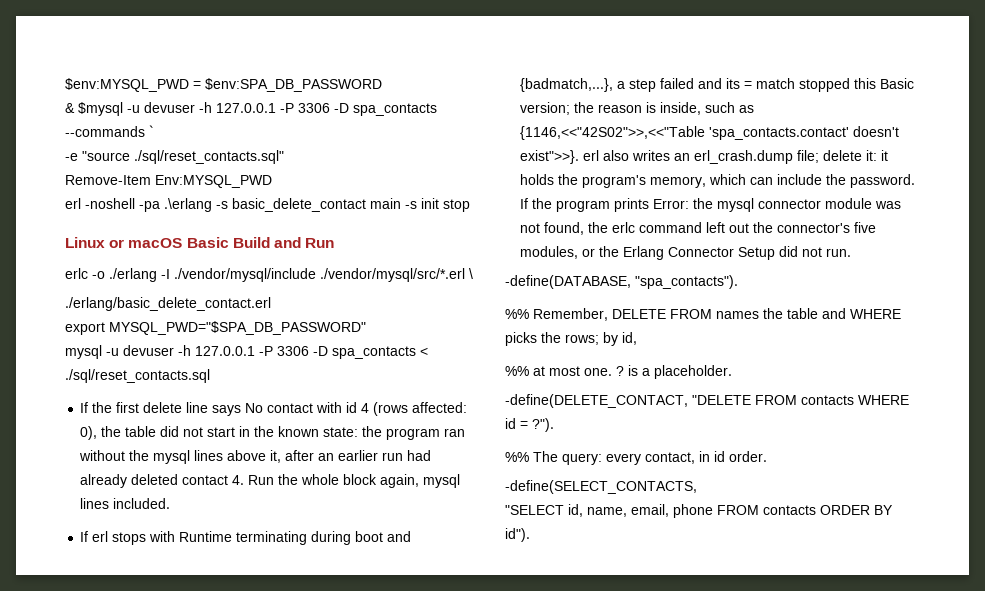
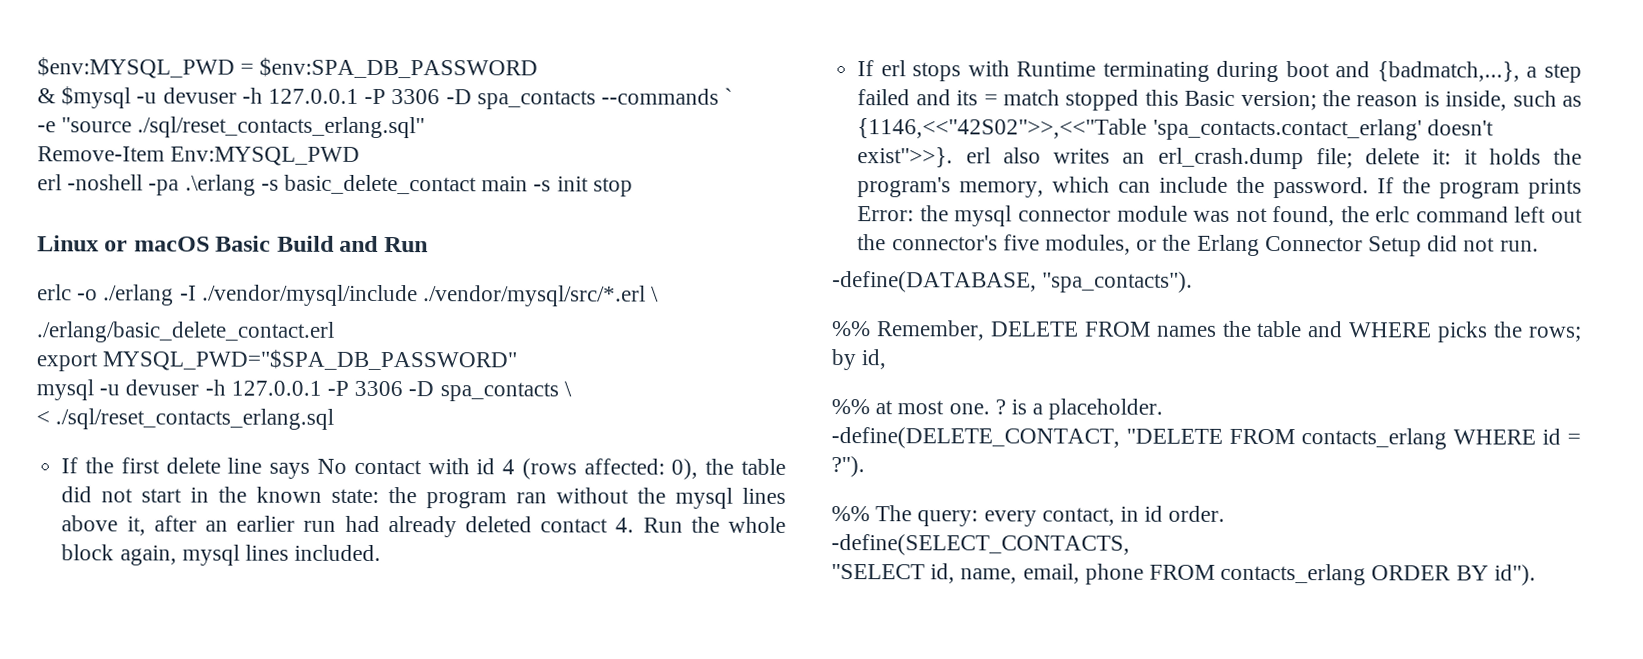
[134,150,284,164] ./sql/reset_contacts.sql" -> [137,116,426,139] ./sql/reset_contacts_erlang.sql"
[420,347,428,356] [65,369,210,383] < ./sql/reset_contacts.sql -> [563,381,572,397] [36,408,335,430] \ // < ./sql/reset_contacts_erlang.sql
[709,127,850,140] 'spa_contacts.contact' -> [1152,118,1422,141] 'spa_contacts.contact_erlang'
[801,395,854,405] contacts -> [1301,428,1447,450] contacts_erlang
[763,505,816,515] contacts -> [1220,563,1367,586] contacts_erlang

